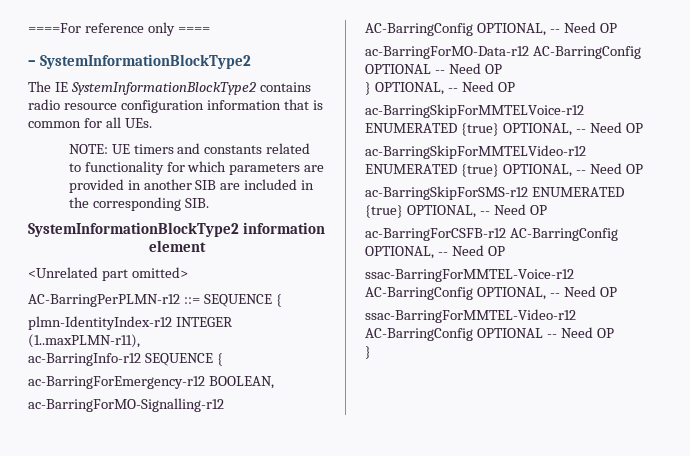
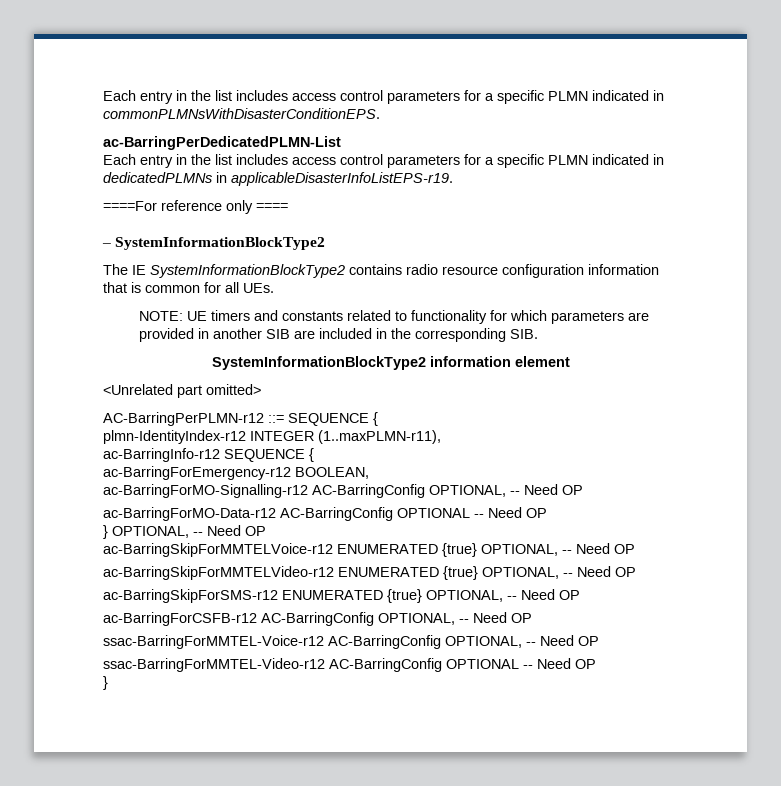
(28, 28) none -> [103,90,664,104] [103,108,380,119] [103,136,341,150] [103,154,664,168] [103,172,453,186] Each entry in the list includes access control parameters for a specific PLMN indicated in commonPLMNsWithDisasterConditionEPS. // ac-BarringPerDedicatedPLMN-List // Each entry in the list includes access control parameters for a specific PLMN indicated in dedicatedPLMNs in applicableDisasterInfoListEPS-r19. //

